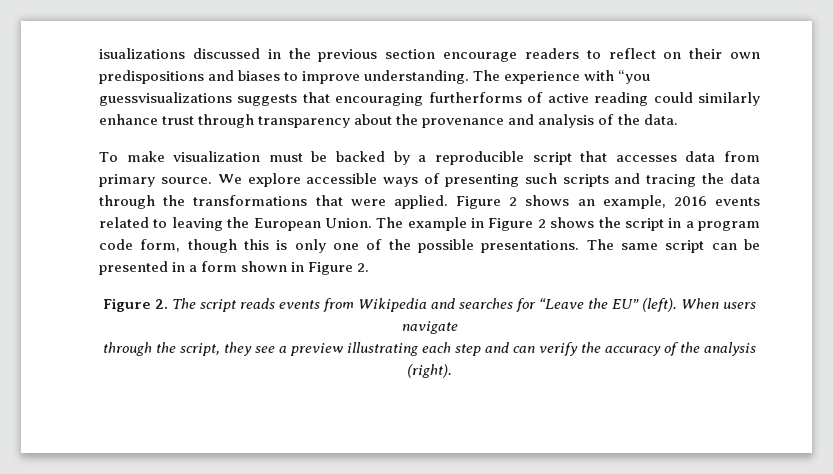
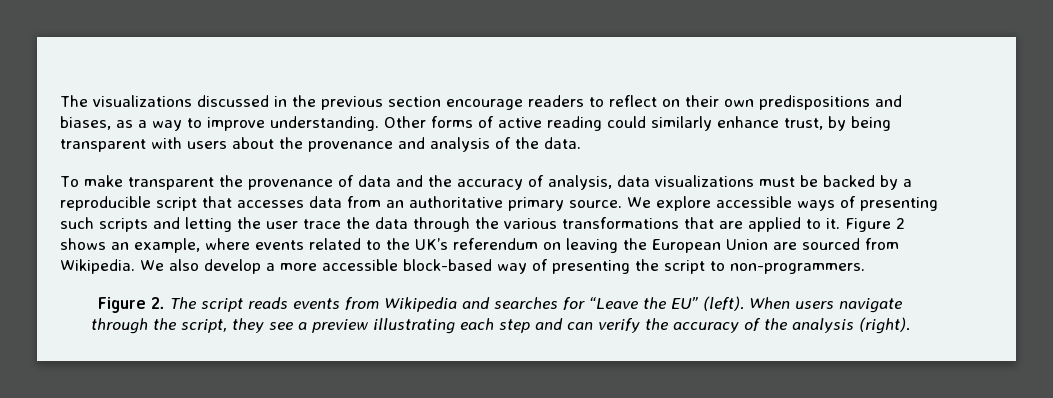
[99,48,185,59] isualizations -> [60,95,192,107] The visualizations
[238,70,651,84] [99,92,522,106] biases to improve understanding. The experience with “you guessvisualizations suggests that encouraging furtherforms -> [60,116,473,131] biases, as a way to improve understanding. Other forms
[162,114,351,128] trust through transparency -> [784,116,891,131] [60,137,227,152] trust, by being transparent with users
[173,151,261,162] visualization -> [127,175,754,190] transparent the provenance of data and the accuracy of analysis, data visualizations
(761, 156) none -> [386,196,503,208] an authoritative
[646,174,697,187] tracing -> [185,217,341,232] letting the user trace
(186, 200) none -> [504,218,557,229] various
[350,195,448,209] were applied. -> [719,217,840,232] are applied to it.
[673,196,707,206] 2016 -> [205,238,250,250] where
[171,217,760,231] [99,239,761,253] [99,261,370,275] leaving the European Union. The example in Figure 2 shows the script in a program code form, though this is only one of the possible presentations. The same script can be presented in a form shown in Figure 2. -> [386,238,899,253] [60,259,865,274] the UK’s referendum on leaving the European Union are sourced from Wikipedia. We also develop a more accessible block-based way of presenting the script to non-programmers.

